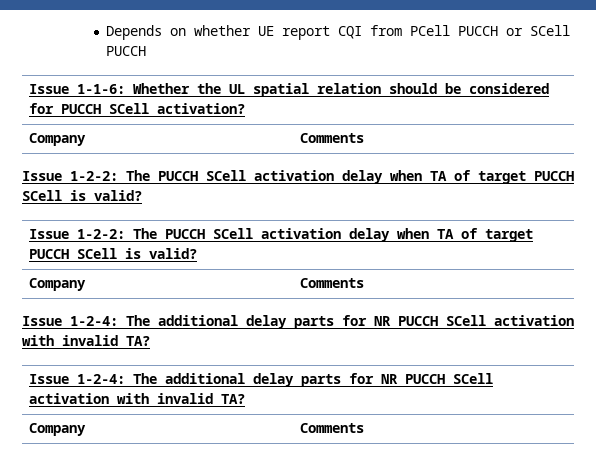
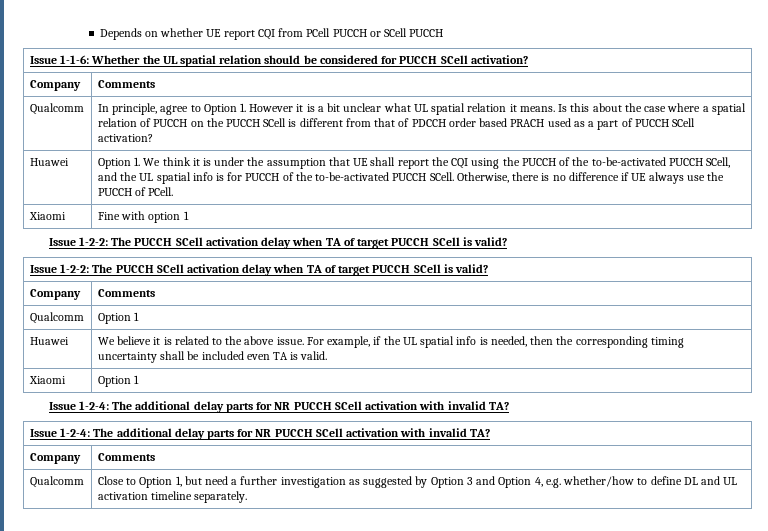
(365, 138) none -> [29,103,84,115] [97,103,746,115] [97,118,696,130] [97,134,153,142] [29,158,69,166] [97,157,731,169] [97,172,725,184] [97,187,174,196] [28,212,66,220] [97,211,189,223] // Qualcomm | In principle, agree to Option 1. However it is a bit unclear what UL spatial relation it means. Is this about the case where a spatial relation of PUCCH on the PUCCH SCell is different from that of PDCCH order based PRACH used as a part of PUCCH SCell activation? // Huawei | Option 1. We think it is under the assumption that UE shall report the CQI using the PUCCH of the to-be-activated PUCCH SCell, and the UL spatial info is for PUCCH of the to-be-activated PUCCH SCell. Otherwise, there is no difference if UE always use the PUCCH of PCell. // Xiaomi | Fine with option 1
(365, 283) none -> [29,312,84,324] [97,312,140,324] [29,337,69,345] [97,336,684,348] [97,351,328,363] [28,376,66,384] [97,375,140,387] // Qualcomm | Option 1 // Huawei | We believe it is related to the above issue. For example, if the UL spatial info is needed, then the corresponding timing uncertainty shall be included even TA is valid. // Xiaomi | Option 1
(365, 428) none -> [29,476,84,488] [97,476,738,488] [97,491,248,503] // Qualcomm | Close to Option 1, but need a further investigation as suggested by Option 3 and Option 4, e.g. whether/how to define DL and UL activation timeline separately.

